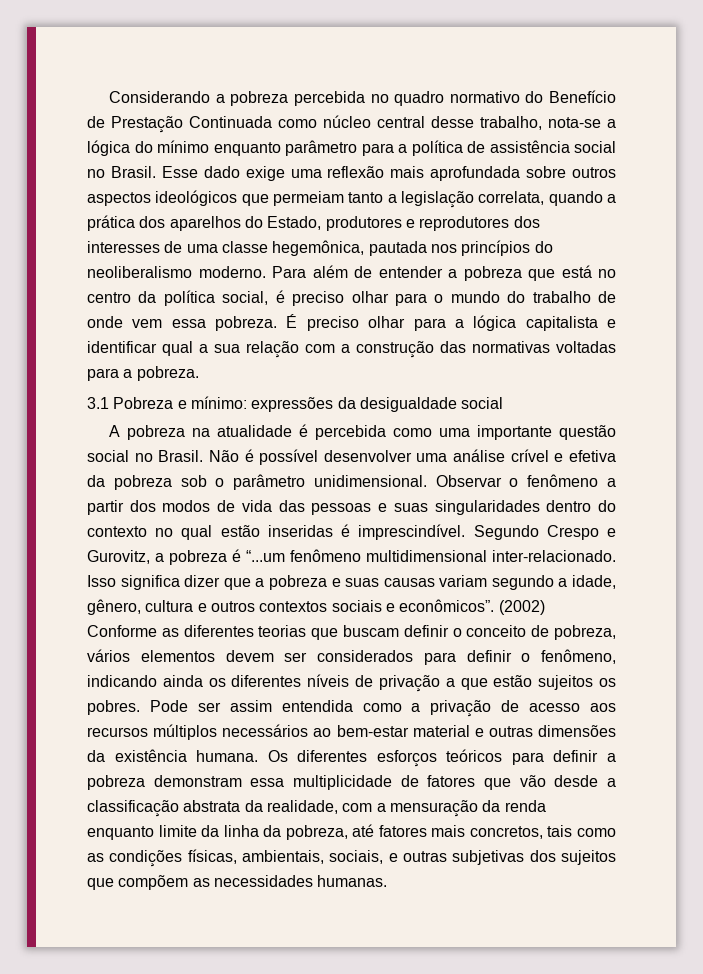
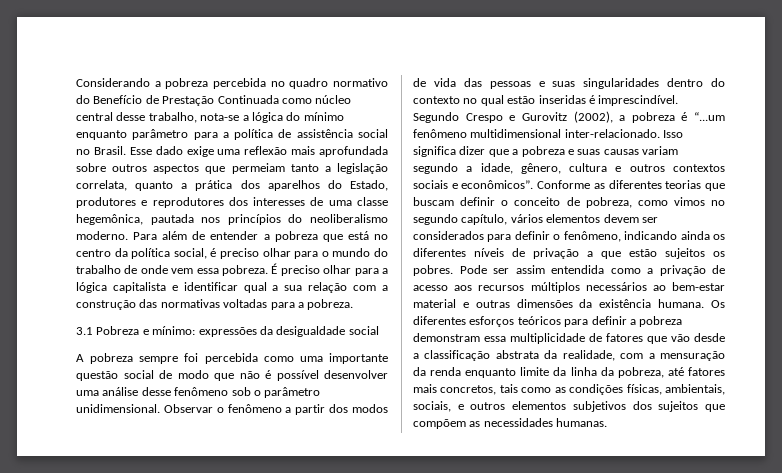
[155,190,238,206] ideológicos -> (200, 169) none
[548,191,603,206] quando -> [135,181,174,191] quanto
[192,424,309,437] na atualidade é -> [139,353,199,364] sempre foi
[134,450,239,462] no Brasil. Não -> [159,370,260,381] de modo que não
[510,449,616,462] [87,475,172,490] crível e efetiva da pobreza -> [141,387,229,396] desse fenômeno
[87,550,150,564] Gurovitz, -> [521,111,613,123] Gurovitz (2002),
[498,600,545,615] (2002) -> (534, 184) none
(617, 632) none -> [637,197,725,206] [413,214,508,225] como vimos no segundo capítulo,
[403,850,525,865] outras subjetivas -> [470,401,626,412] outros elementos subjetivos

